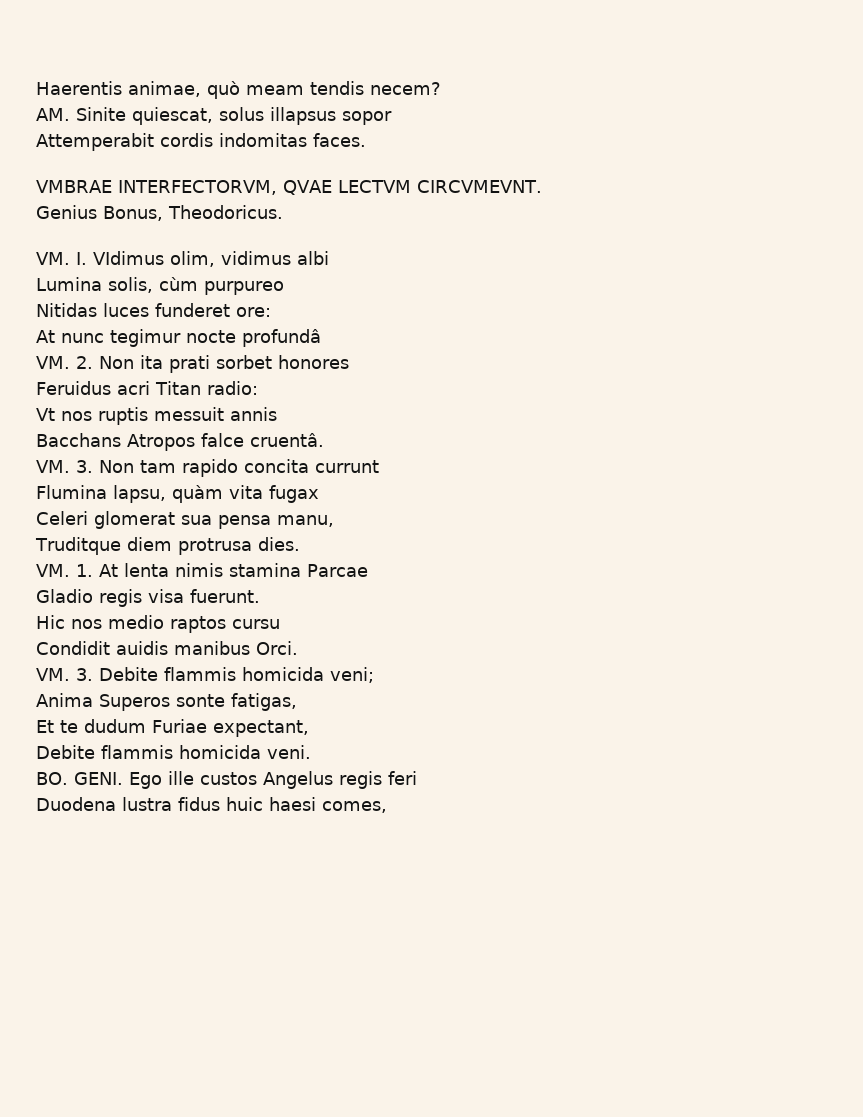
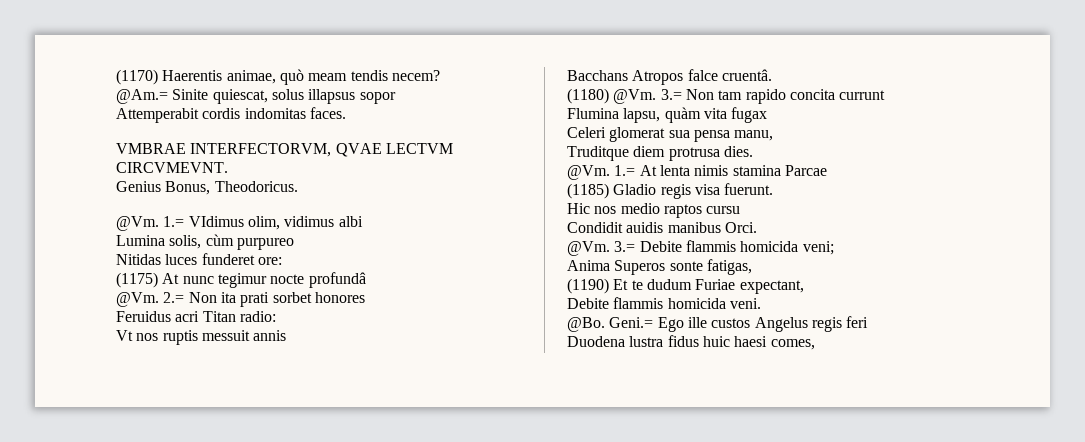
(36, 88) none -> [116,69,158,85] (1170)
[36,108,70,121] AM. -> [116,89,168,104] @Am.=
[36,252,87,265] VM. I. -> [116,216,185,231] @Vm. 1.=
(271, 312) none -> [116,272,158,288] (1175)
[36,356,93,369] VM. 2. -> [116,292,185,307] @Vm. 2.=
[36,460,93,473] VM. 3. -> [567,88,682,104] (1180) @Vm. 3.=
[36,564,93,577] VM. 1. -> [567,165,636,180] @Vm. 1.=
(368, 570) none -> [567,183,609,199] (1185)
[36,668,93,681] VM. 3. -> [567,241,636,256] @Vm. 3.=
(297, 702) none -> [567,278,609,294] (1190)
[36,772,123,785] BO. GENI. -> [567,317,654,332] @Bo. Geni.=

